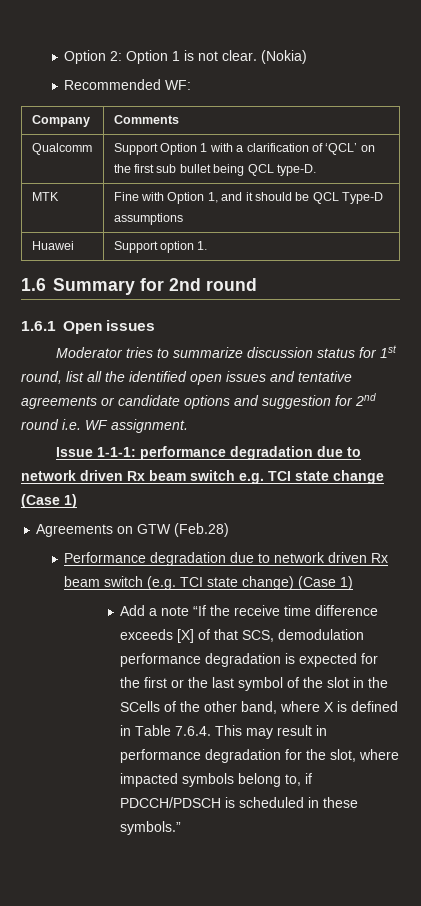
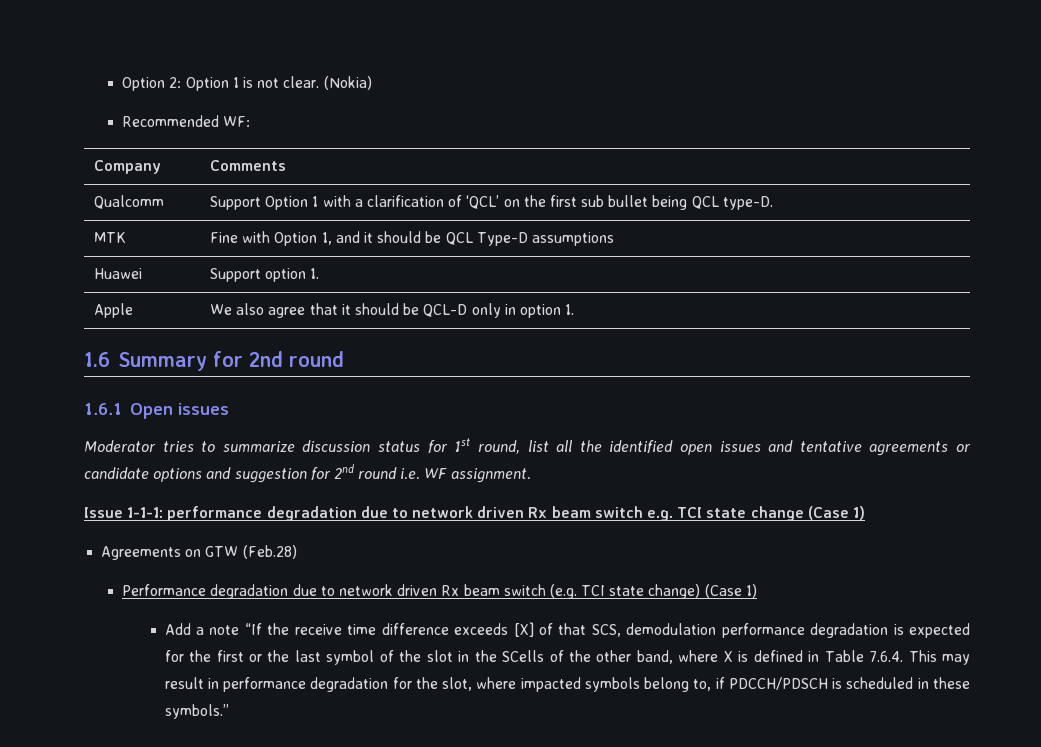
(208, 245) none -> [94,303,134,318] [210,303,575,318] // Apple | We also agree that it should be QCL-D only in option 1.

